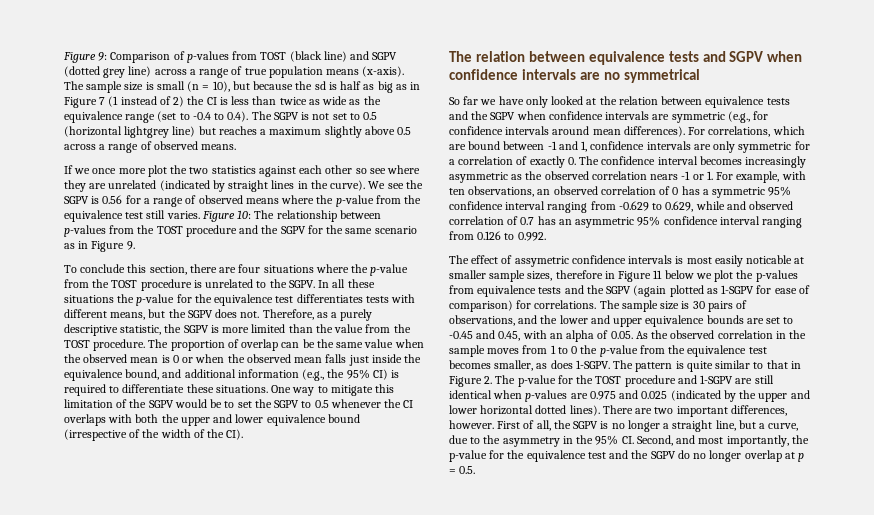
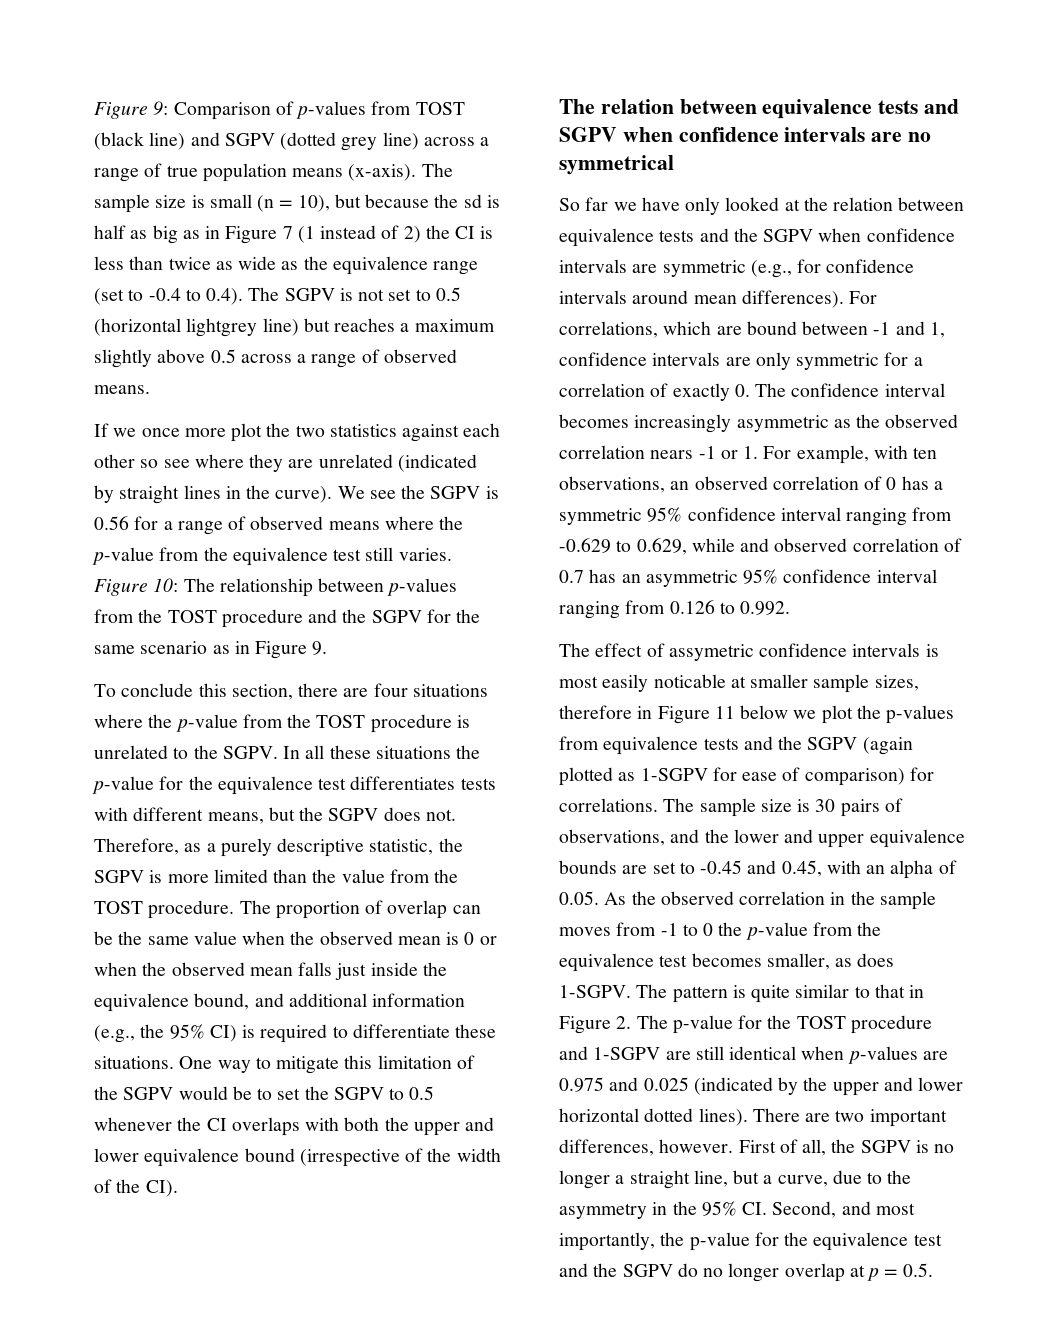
[550,345,556,354] 1 -> [660,923,678,936] -1

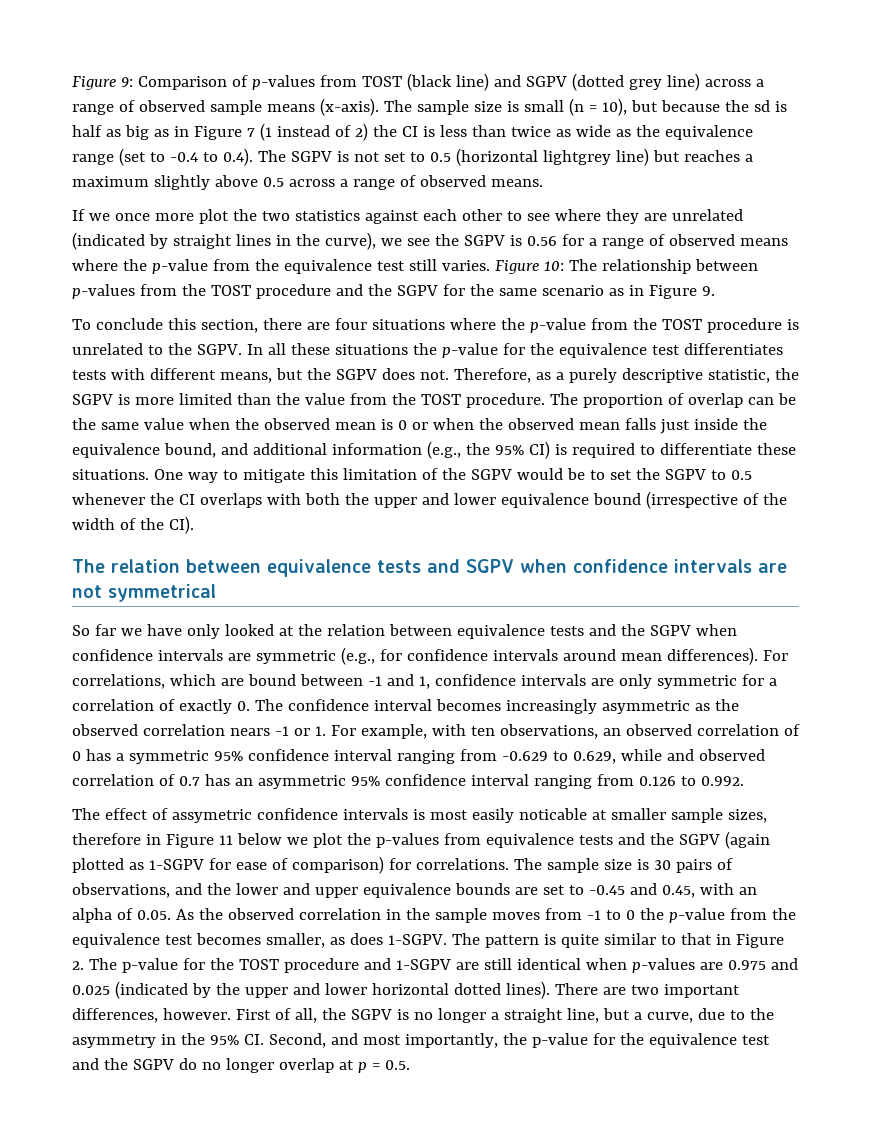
[166,163,287,182] true population -> [138,100,262,115] observed sample
[140,459,159,468] so -> [506,211,522,221] to
[275,486,365,503] curve). We -> [324,232,402,250] curve), we
[908,132,932,142] no -> [72,585,102,598] not

